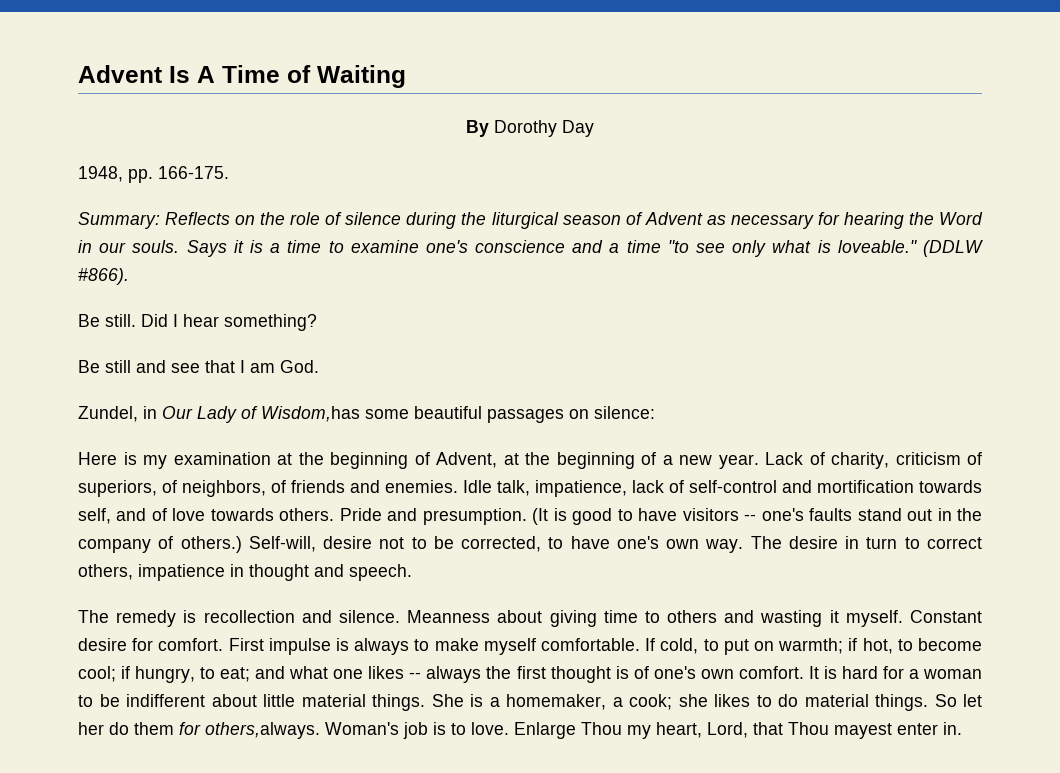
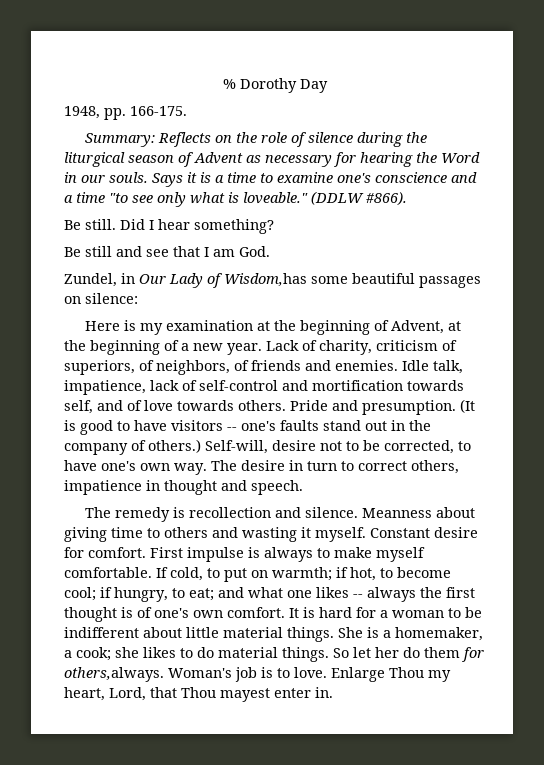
[78,65,406,88] [466,120,489,137] Advent Is A Time of Waiting // By -> [223,79,236,89] %

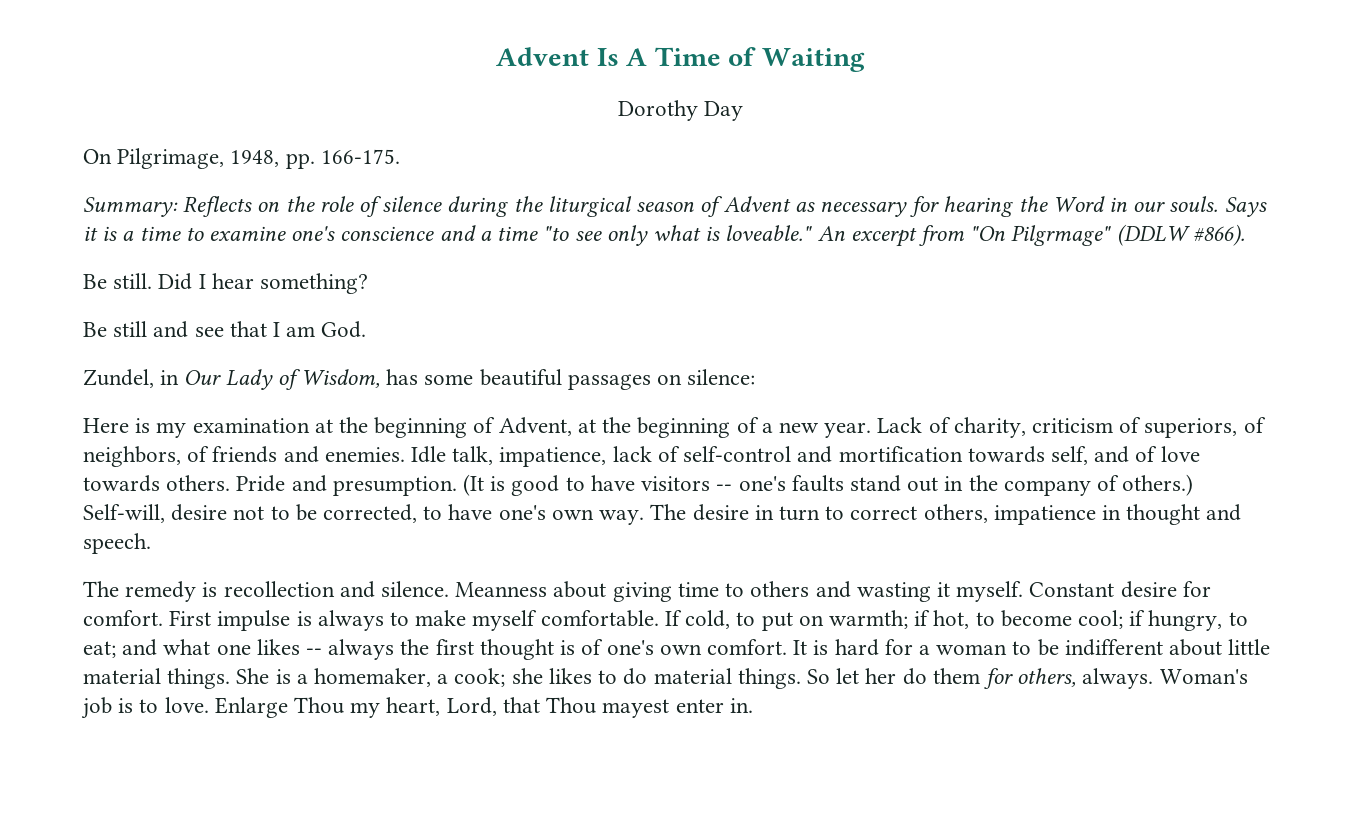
[223,79,236,89] % -> [496,47,865,72] Advent Is A Time of Waiting //
(328, 86) none -> [83,148,225,169] On Pilgrimage,
(308, 198) none -> [817,225,1112,247] An excerpt from "On Pilgrmage"
[224,273,307,286] Wisdom,has -> [301,369,419,388] Wisdom, has
[64,667,164,682] others,always. -> [1017,668,1154,689] others, always.

